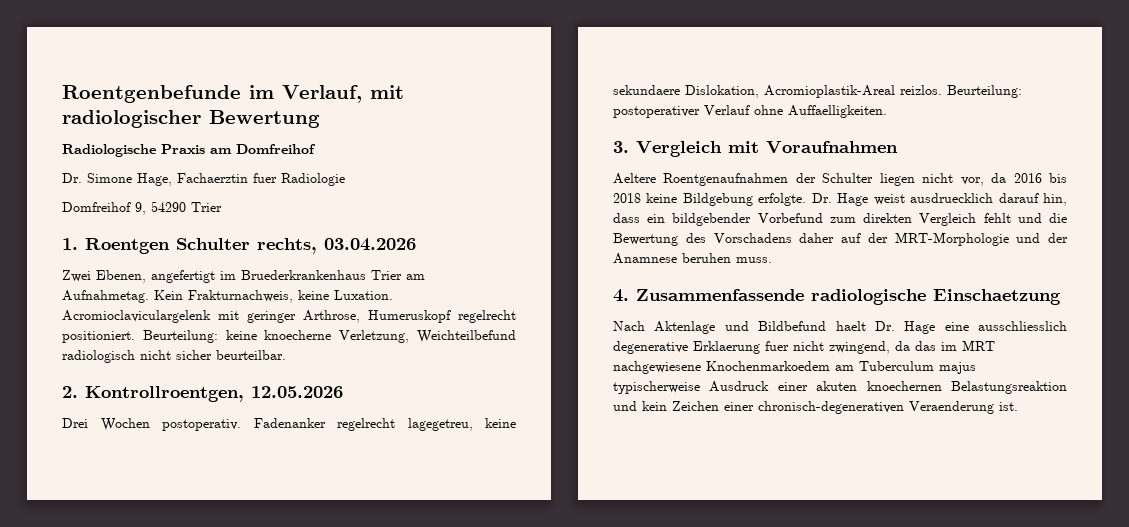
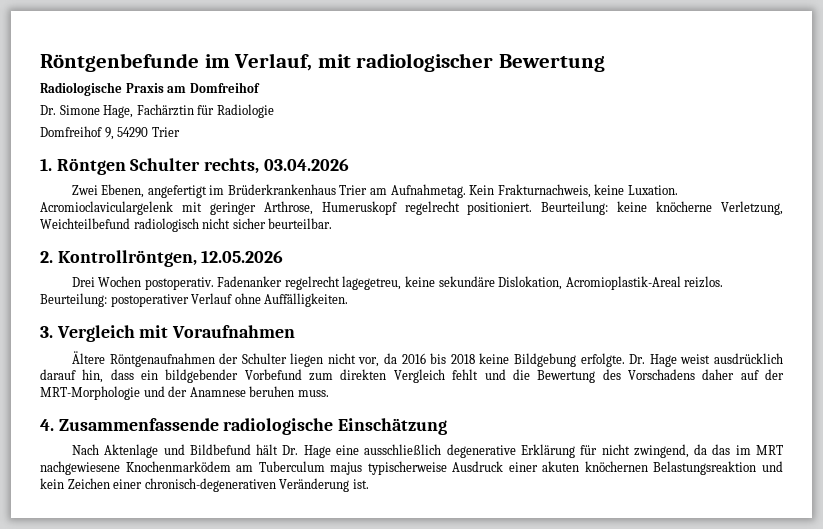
[62,85,241,103] Roentgenbefunde -> [40,53,199,72] Röntgenbefunde
[177,173,277,183] Fachaerztin fuer -> [136,104,215,116] Fachärztin für
[85,238,170,254] Roentgen -> [56,158,126,175] Röntgen
[241,270,366,280] Bruederkrankenhaus -> [227,184,336,195] Brüderkrankenhaus
[264,330,332,340] knoecherne -> [656,201,713,212] knöcherne
[85,386,244,402] Kontrollroentgen, -> [57,250,197,267] Kontrollröntgen,
[613,85,680,95] sekundaere -> [438,276,495,287] sekundäre
[788,105,887,118] Auffaelligkeiten. -> [264,293,349,307] Auffälligkeiten.
[613,173,789,186] Aeltere Roentgenaufnahmen -> [71,351,215,367] Ältere Röntgenaufnahmen
[910,193,994,203] ausdruecklich -> [714,353,783,364] ausdrücklich
[933,289,1061,305] Einschaetzung -> [338,418,448,435] Einschätzung
[835,321,866,331] haelt -> [256,444,279,455] hält
[978,321,1067,331] [613,341,789,354] ausschliesslich degenerative Erklaerung fuer -> [364,444,598,458] ausschließlich degenerative Erklärung für
[706,361,830,371] Knochenmarkoedem -> [125,461,231,472] Knochenmarködem
[866,381,942,391] knoechernen -> [584,461,648,472] knöchernen
[909,401,994,414] Veraenderung -> [279,478,350,492] Veränderung

